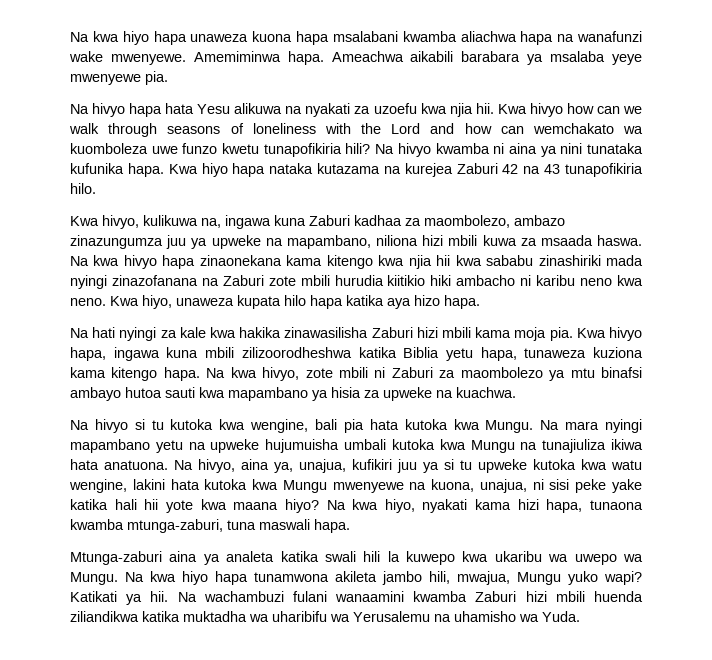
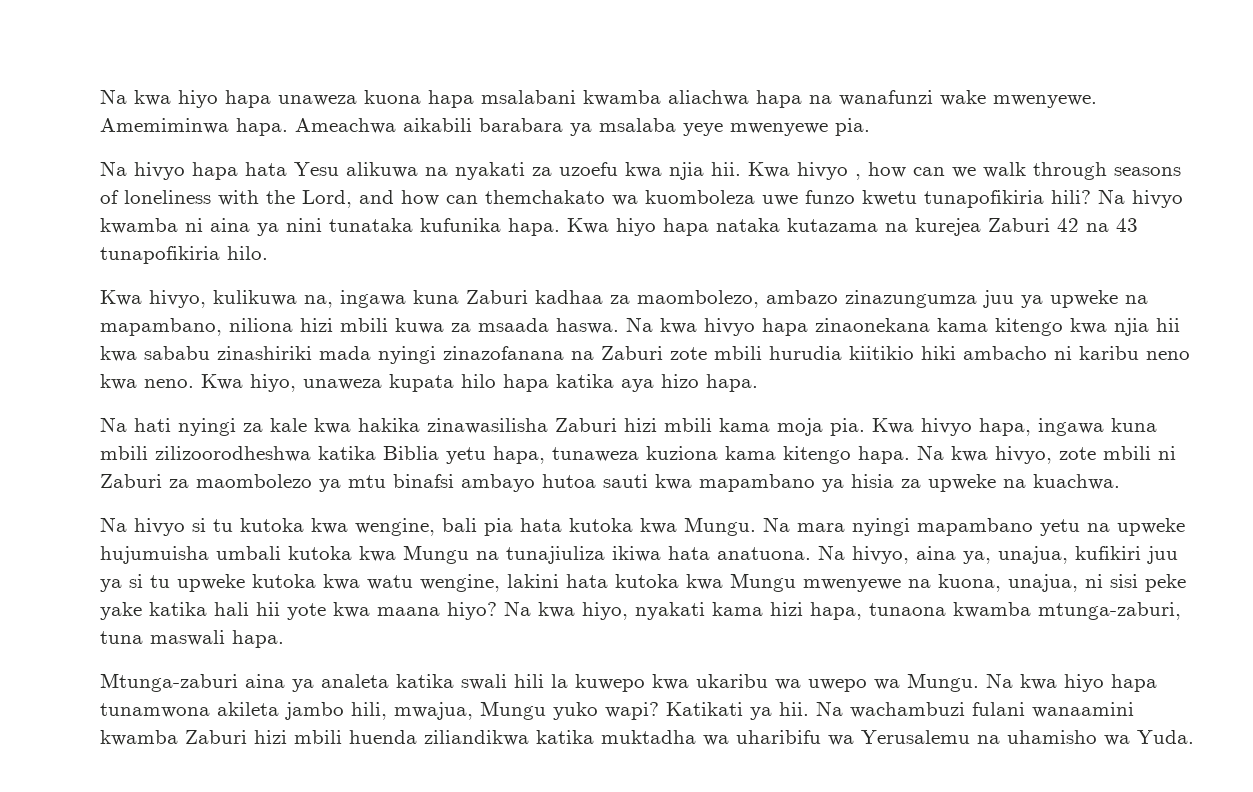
(563, 110) none -> [855,174,861,180] ,
[391,123,421,134] Lord -> [302,190,352,208] Lord,
[532,123,614,134] wemchakato -> [485,190,605,204] themchakato

